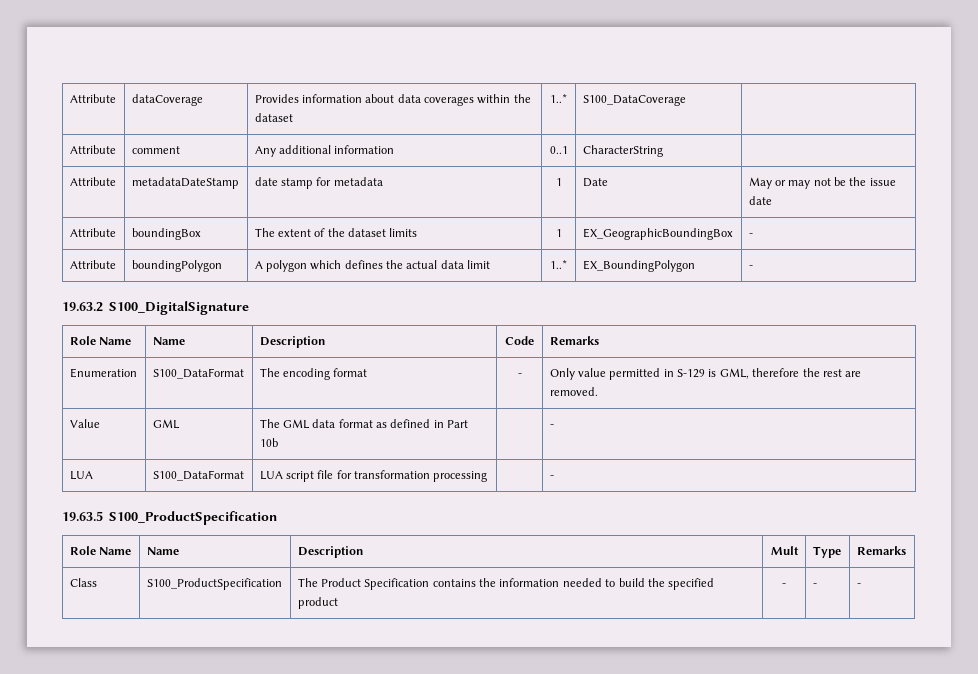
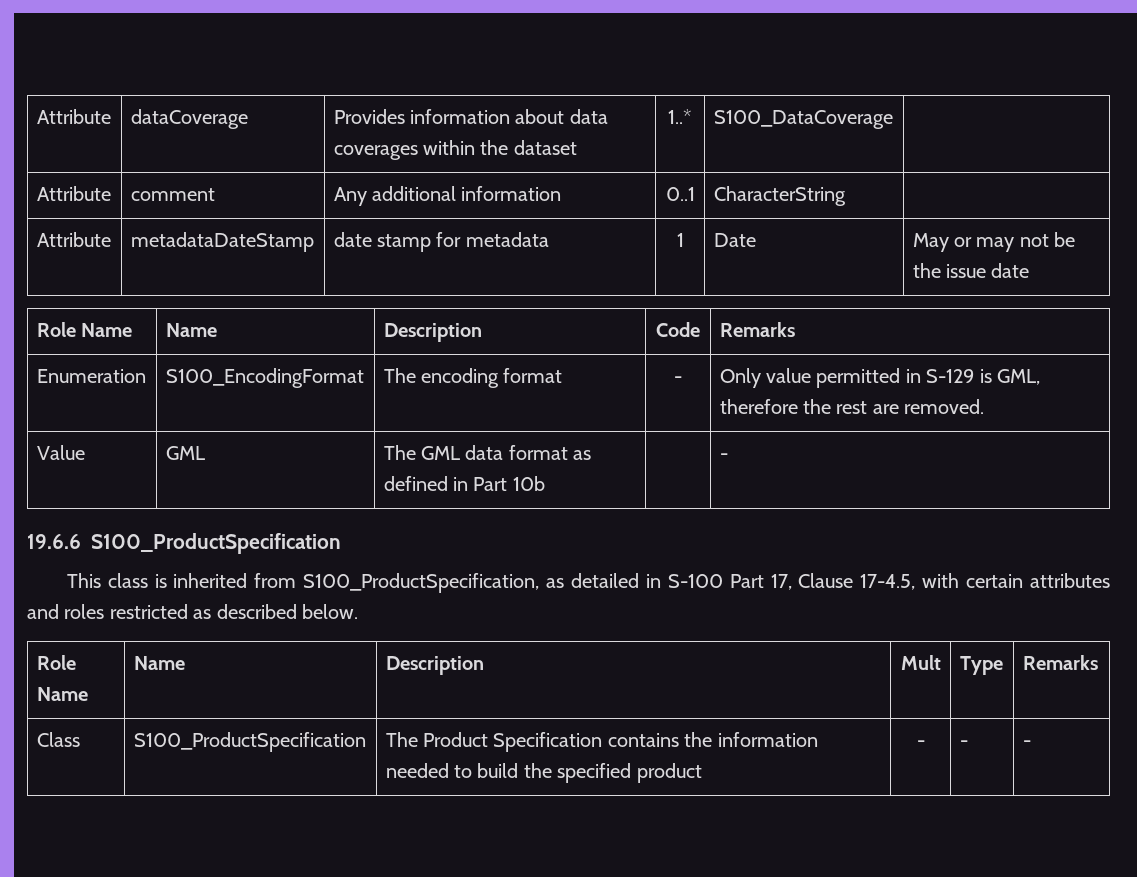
[69,228,116,237] [131,228,201,240] [254,228,418,237] [555,229,562,237] [582,228,733,240] [748,233,753,237] [69,260,116,269] [131,260,222,272] [254,260,491,272] [550,260,567,269] [582,260,695,272] [748,265,753,269] [62,301,250,315] // Attribute | boundingBox | The extent of the dataset limits | 1 | EX_GeographicBoundingBox | - // Attribute | boundingPolygon | A polygon which defines the actual data limit | 1..* | EX_BoundingPolygon | - // 19.63.2 S100_DigitalSignature -> (1030, 270) none
[152,368,244,379] S100_DataFormat -> [165,368,364,388] S100_EncodingFormat
[69,471,93,480] [152,470,244,481] [259,470,488,482] [549,475,554,479] [62,511,278,525] // LUA | S100_DataFormat | LUA script file for transformation processing | | - // 19.63.5 S100_ProductSpecification -> [27,533,341,554] [66,573,1111,593] [27,604,358,619] // 19.6.6 S100_ProductSpecification // This class is inherited from S100_ProductSpecification, as detailed in S-100 Part 17, Clause 17-4.5, with certain attributes and roles restricted as described below.

